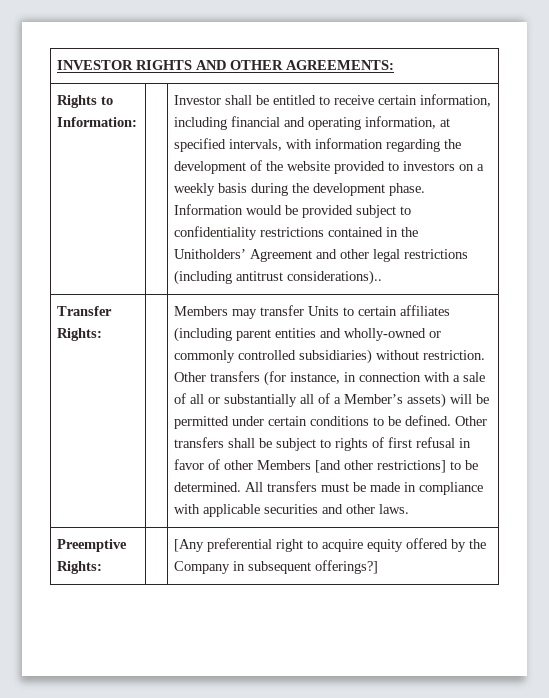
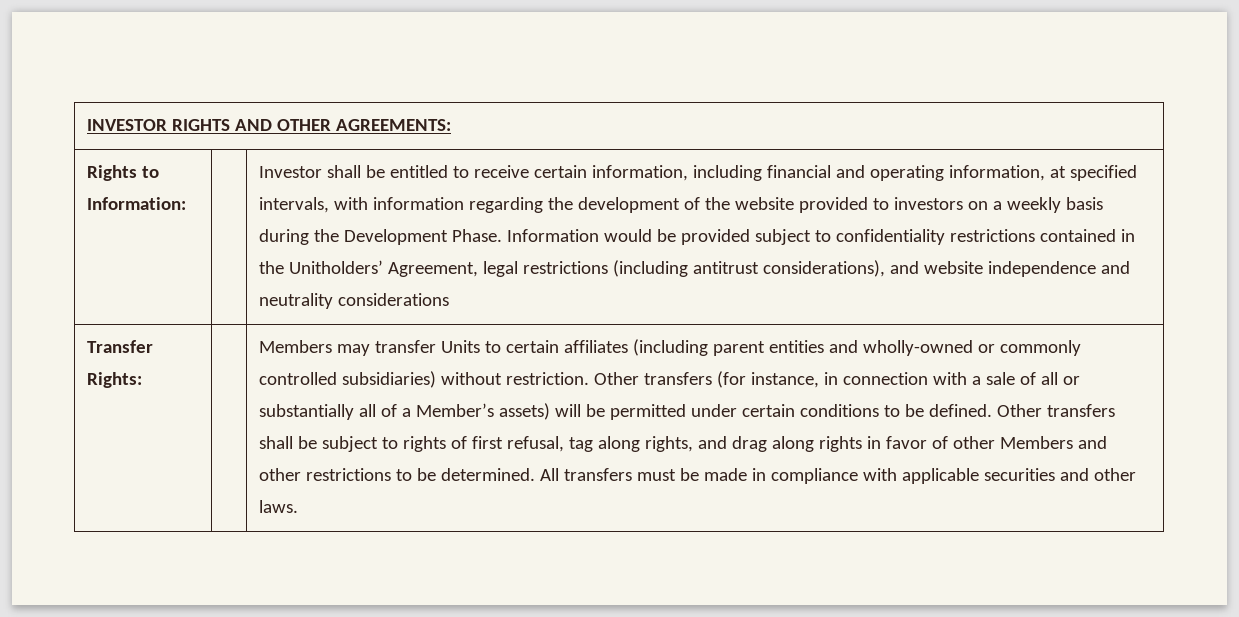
[312,183,425,196] development phase. -> [344,229,503,245] Development Phase.
[249,249,369,262] Agreement and other -> [388,262,479,277] Agreement,
[286,270,382,285] considerations).. -> [763,260,1131,277] [259,293,450,309] considerations), and website independence and neutrality considerations
[415,437,455,448] refusal -> [507,436,863,452] refusal, tag along rights, and drag along rights
[314,460,446,473] [and other restrictions] -> [1078,436,1108,449] [259,468,392,481] and other restrictions
[56,539,127,552] [56,561,102,574] [173,538,486,552] [173,560,378,574] // Preemptive Rights: | | [Any preferential right to acquire equity offered by the Company in subsequent offerings?] -> (299, 506) none

